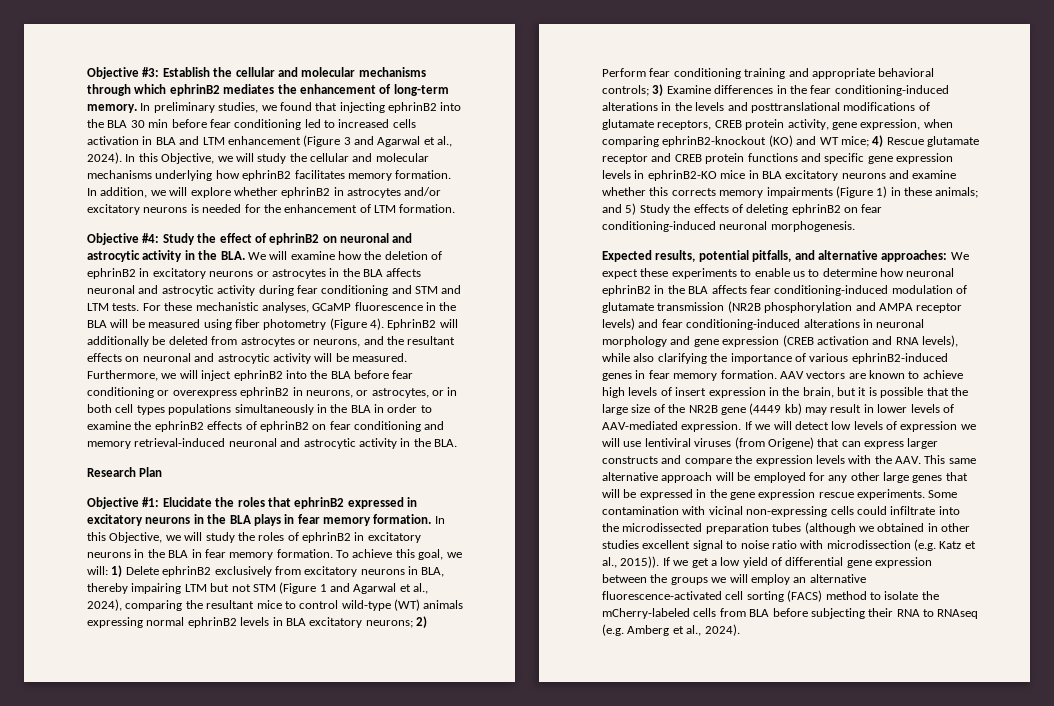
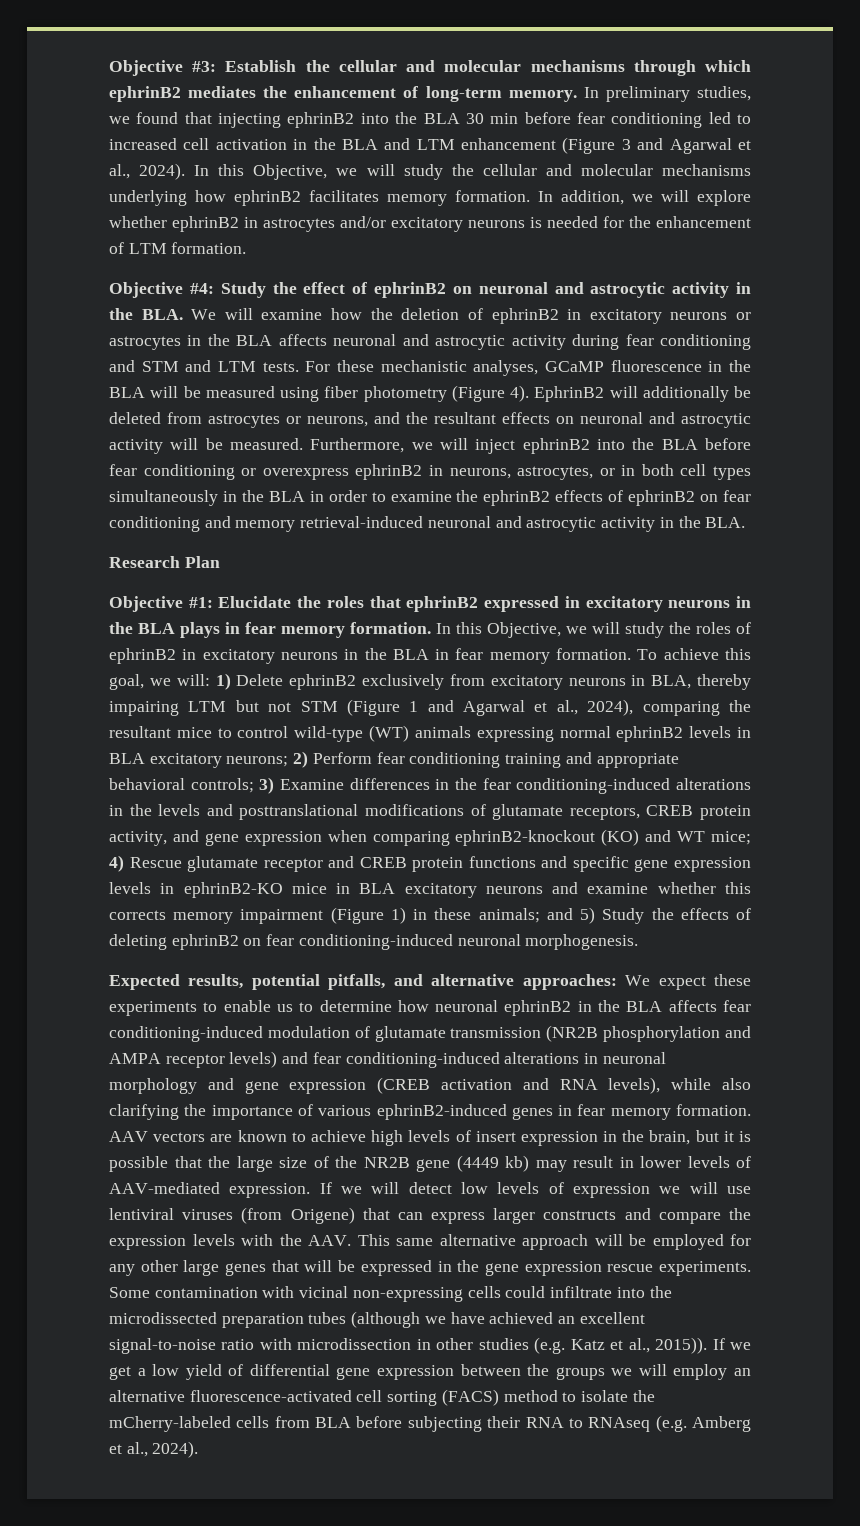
[392,119,416,128] cells -> [183,138,210,150] cell
(153, 140) none -> [313,138,336,150] the
[356,390,369,396] or -> (511, 473) none
[168,404,232,415] populations -> (752, 473) none
[831,119,921,130] gene expression, -> [172,830,322,846] and gene expression
[766,187,833,198] impairments -> [240,909,324,924] impairment
[877,523,970,532] [602,540,911,551] obtained in other studies excellent signal to noise ratio with microdissection -> [450,1312,645,1324] [109,1338,529,1354] have achieved an excellent signal-to-noise ratio with microdissection in other studies

